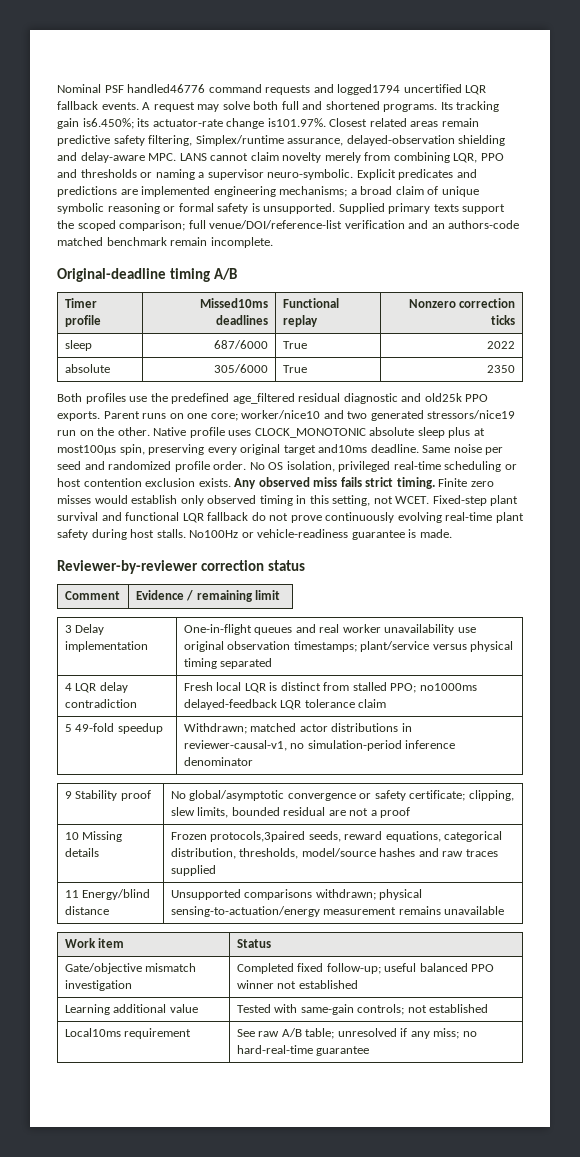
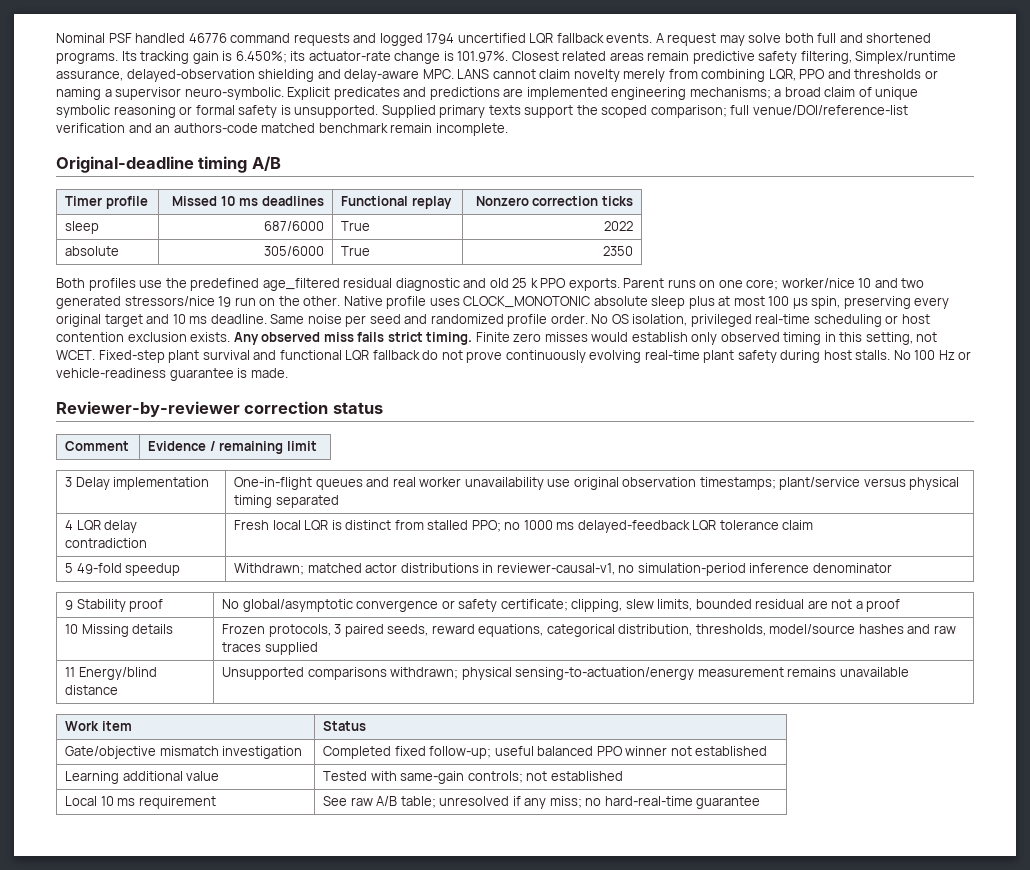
[127,84,206,93] handled46776 -> [135,33,227,43] handled 46776
[337,84,401,95] logged1794 -> [379,33,455,46] logged 1794
[82,118,134,129] is6.450%; -> [222,51,287,63] is 6.450%;
[267,118,326,127] is101.97%. -> [443,51,509,62] is 101.97%.
[200,298,269,308] Missed10ms -> [172,196,259,206] Missed 10 ms
[424,393,462,402] old25k -> [489,278,538,288] old 25 k
[241,410,321,419] worker/nice10 -> [781,278,872,288] worker/nice 10
[427,410,516,419] stressors/nice19 -> [124,296,232,307] stressors/nice 19
[57,445,116,455] most100µs -> [733,296,808,309] most 100 µs
[318,444,368,453] and10ms -> [146,314,208,324] and 10 ms
[189,530,239,538] No100Hz -> [893,350,955,360] No 100 Hz
[419,683,477,691] no1000ms -> [504,520,575,530] no 1000 ms
[210,831,306,842] protocols,3paired -> [268,624,384,637] protocols, 3 paired
[64,1028,121,1037] Local10ms -> [65,796,136,806] Local 10 ms

